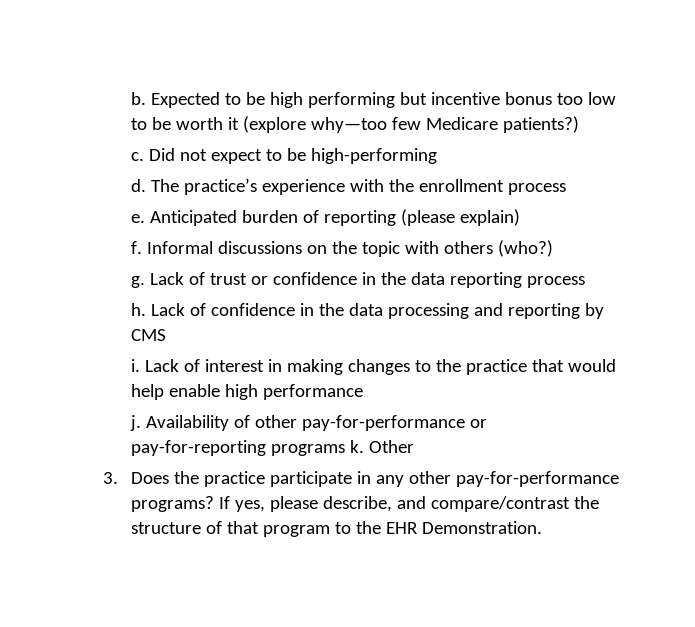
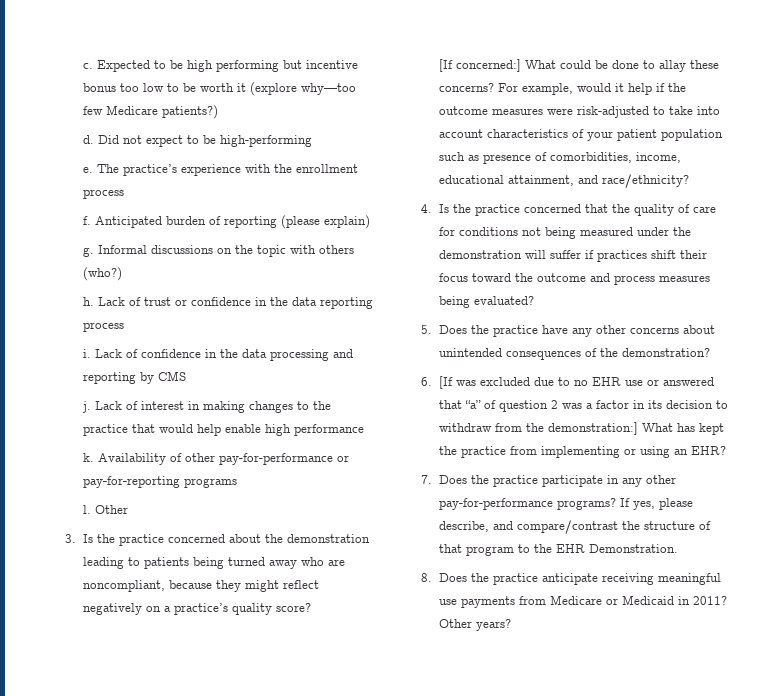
[130,92,146,105] b. -> [83,63,94,69] c.
[130,152,144,161] c. -> [83,135,95,144] d.
[130,179,146,192] d. -> [83,167,94,173] e.
[130,214,145,223] e. -> [83,216,92,225] f.
[130,241,142,254] f. -> [83,247,95,257] g.
[130,276,145,288] g. -> [83,297,95,306] h.
[130,303,146,316] h. -> [83,349,92,358] i.
[130,359,140,372] i. -> [82,401,92,413] j.
[129,415,141,431] j. -> [83,453,95,462] k.
[349,440,364,453] k. -> [83,505,92,514] // l.
(119, 478) none -> [83,534,371,546] [83,557,346,569] [83,580,320,592] [83,603,312,615] [439,59,720,72] [439,83,687,95] [439,106,721,118] [439,129,724,141] [439,152,682,164] [439,174,690,188] [421,204,717,216] [439,227,692,239] [439,250,708,262] [439,273,711,285] [439,296,535,308] [421,325,716,337] [439,348,711,360] [421,376,715,389] [439,400,729,412] [439,422,725,435] [439,446,727,458] [421,475,433,484] Is the practice concerned about the demonstration leading to patients being turned away who are noncompliant, because they might reflect negatively on a practice’s quality score? // [If concerned:] What could be done to allay these concerns? For example, would it help if the outcome measures were risk-adjusted to take into account characteristics of your patient population such as presence of comorbidities, income, educational attainment, and race/ethnicity? // 4. Is the practice concerned that the quality of care for conditions not being measured under the demonstration will suffer if practices shift their focus toward the outcome and process measures being evaluated? // 5. Does the practice have any other concerns about unintended consequences of the demonstration? // 6. [If was excluded due to no EHR use or answered that “a” of question 2 was a factor in its decision to withdraw from the demonstration:] What has kept the practice from implementing or using an EHR? // 7.
(542, 527) none -> [421,573,722,585] [439,595,728,608] [439,619,512,631] // 8. Does the practice anticipate receiving meaningful use payments from Medicare or Medicaid in 2011? Other years?

